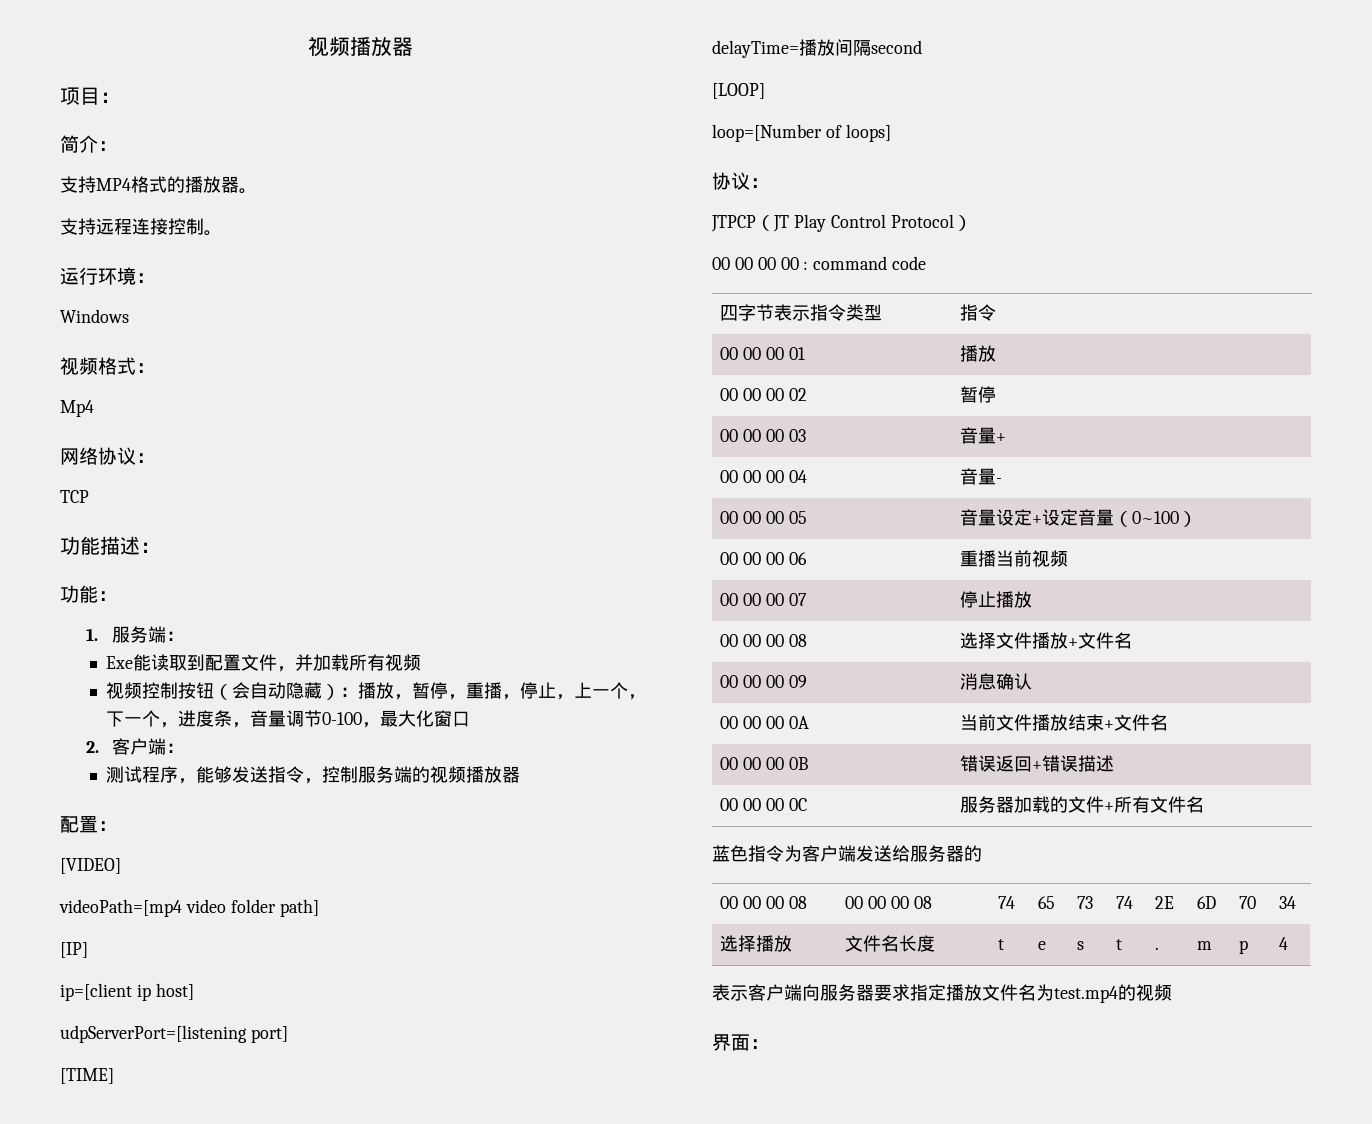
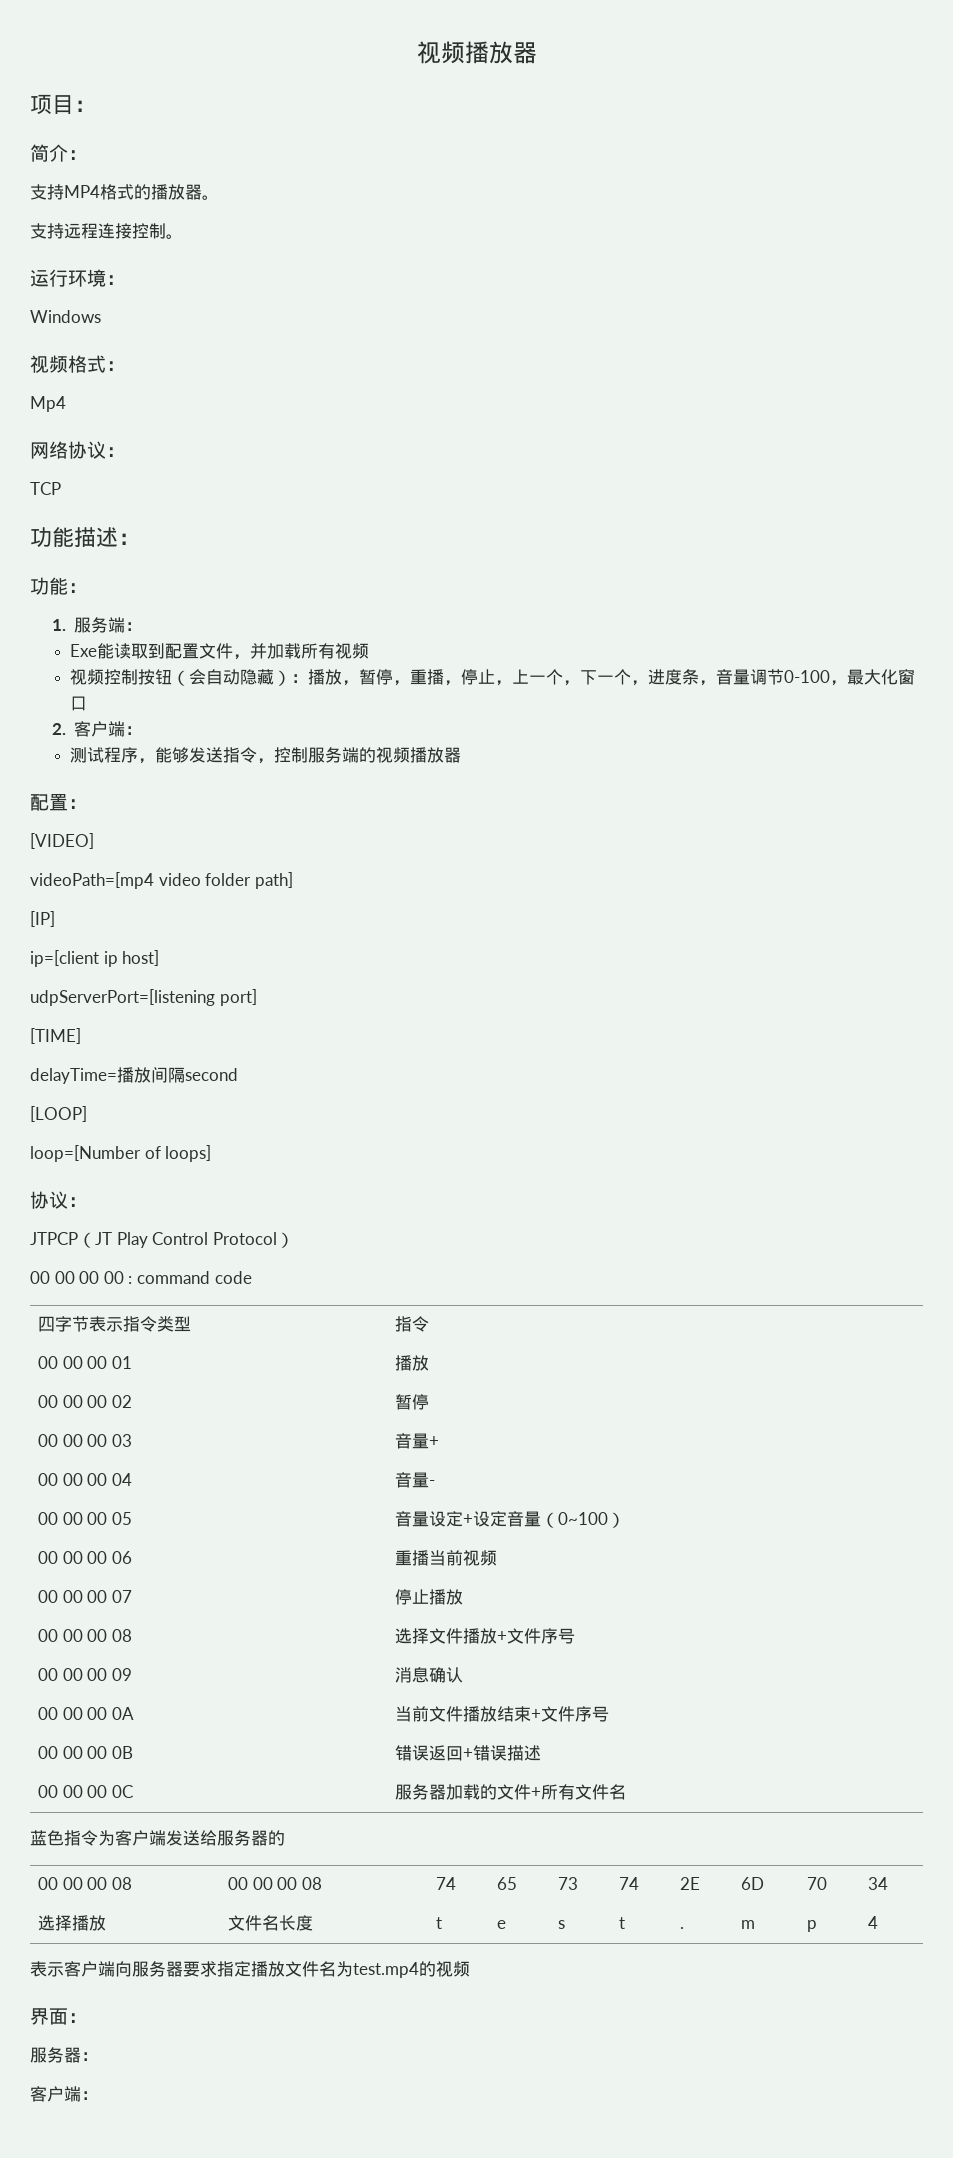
[1114,632,1133,649] 名 -> [540,1628,575,1644] 序号
[1150,714,1169,731] 名 -> [574,1706,609,1722] 序号
(769, 1044) none -> [30,2047,98,2063] [30,2086,98,2102] // 服务器： // 客户端：

